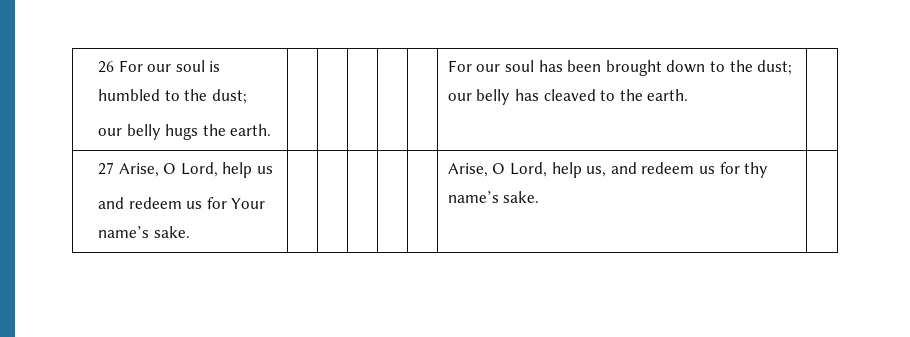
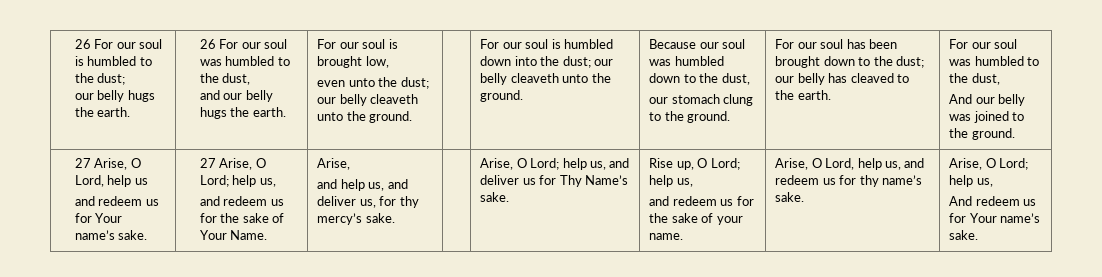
(272, 130) | | | | -> [199,39,288,49] [199,56,290,66] [199,73,251,85] [199,90,273,102] [199,107,286,119] [317,39,398,49] [317,56,389,68] [317,77,429,89] [317,94,419,106] [317,111,413,123] [480,39,613,49] [480,56,613,68] [480,73,611,85] [480,90,524,102] [649,39,746,49] [649,56,724,66] [649,73,750,85] [649,94,754,106] [649,111,731,123] 26 For our soul was humbled to the dust, // and our belly hugs the earth. | For our soul is brought low, // even unto the dust; our belly cleaveth unto the ground. | | For our soul is humbled down into the dust; our belly cleaveth unto the ground. | Because our soul was humbled down to the dust, // our stomach clung to the ground.
(689, 95) none -> [949,39,1018,49] [949,56,1040,66] [949,73,1000,85] [949,94,1026,106] [949,111,1025,123] [949,128,1015,140] For our soul was humbled to the dust, // And our belly was joined to the ground.
(190, 232) | | | | -> [199,158,266,170] [199,175,276,187] [199,196,284,206] [199,213,285,223] [199,230,268,240] [317,158,351,170] [317,179,408,191] [317,196,419,208] [317,213,395,225] [480,158,630,170] [480,175,628,187] [480,192,510,202] [649,158,740,170] [649,175,693,187] [649,196,754,206] [649,213,743,225] [649,233,684,240] 27 Arise, O Lord; help us, // and redeem us for the sake of Your Name. | Arise, // and help us, and deliver us, for thy mercy’s sake. | | Arise, O Lord; help us, and deliver us for Thy Name’s sake. | Rise up, O Lord; help us, // and redeem us for the sake of your name.
(540, 197) none -> [949,158,1029,170] [949,175,993,187] [949,196,1037,206] [949,213,1041,223] [949,230,979,240] Arise, O Lord; help us, // And redeem us for Your name’s sake.

